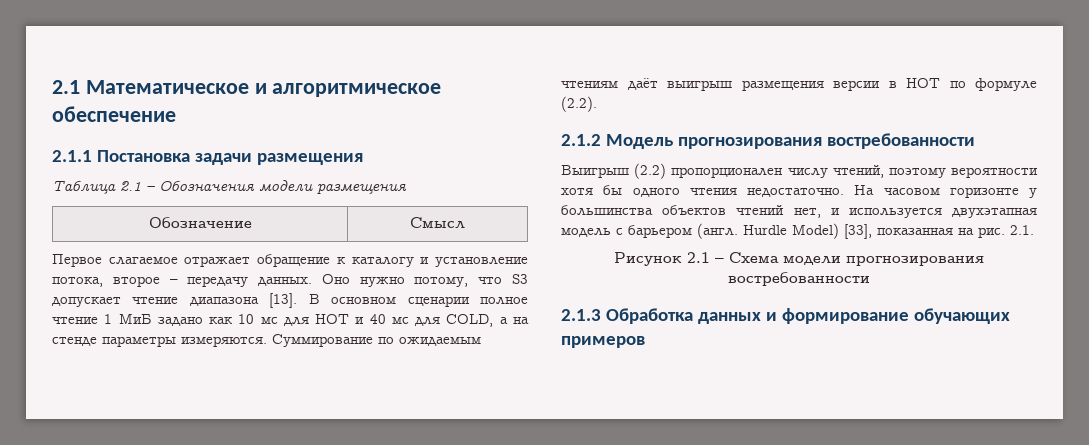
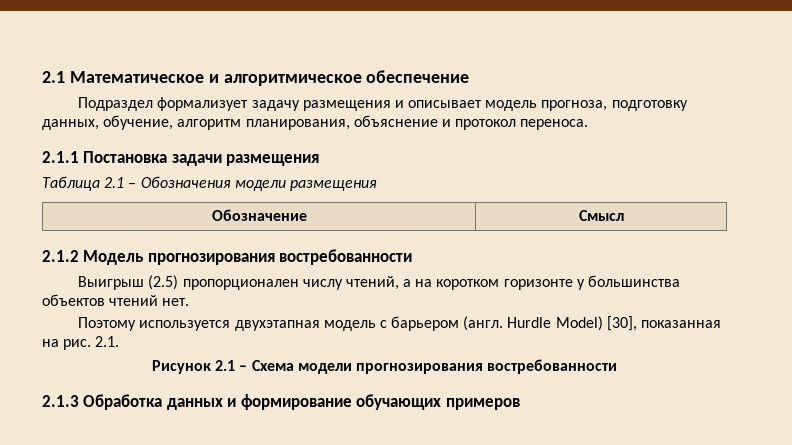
(176, 114) none -> [78,97,688,111] [42,115,589,130] // Подраздел формализует задачу размещения и описывает модель прогноза, подготовку данных, обучение, алгоритм планирования, объяснение и протокол переноса.
[52,254,528,267] [52,274,528,287] [52,293,528,308] [52,313,529,327] [52,334,481,347] [561,78,1037,91] [561,96,597,112] // Первое слагаемое отражает обращение к каталогу и установление потока, второе – передачу данных. Оно нужно потому, что S3 допускает чтение диапазона [13]. В основном сценарии полное чтение 1 МиБ задано как 10 мс для HOT и 40 мс для COLD, а на стенде параметры измеряются. Суммирование по ожидаемым чтениям даёт выигрыш размещения версии в HOT по формуле (2.2). -> (624, 215) none
[634,163,667,179] (2.2) -> [148,275,179,290] (2.5)
[888,167,1038,178] [561,185,940,197] поэтому вероятности хотя бы одного чтения недостаточно. На часовом -> [403,279,500,290] а на коротком
[793,208,840,218] нет, и -> [162,298,190,306] [78,317,137,331] нет. // Поэтому
[844,224,872,239] [33], -> [606,316,637,331] [30],

